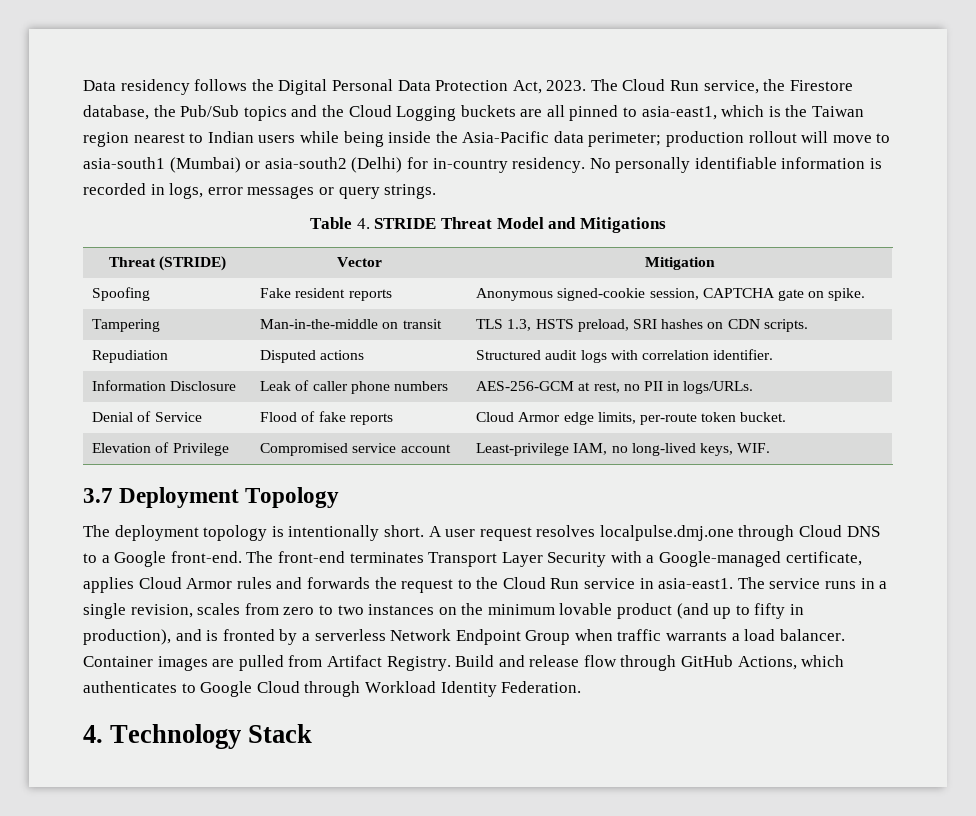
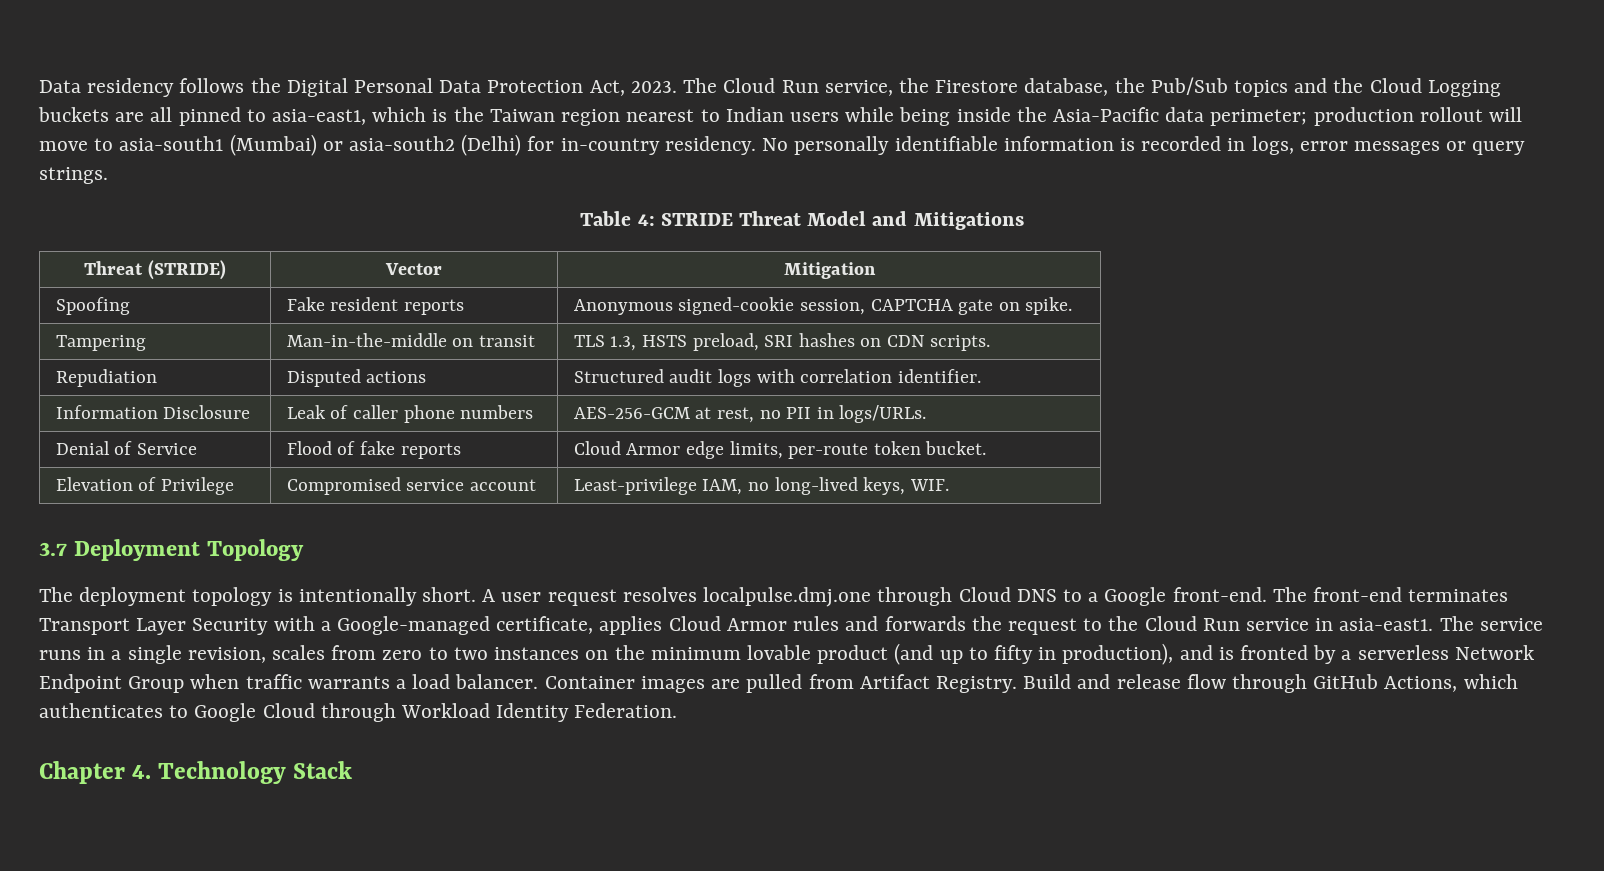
[356,218,370,229] 4. -> [637,214,655,226] 4:
(582, 687) none -> [39,761,125,784] Chapter

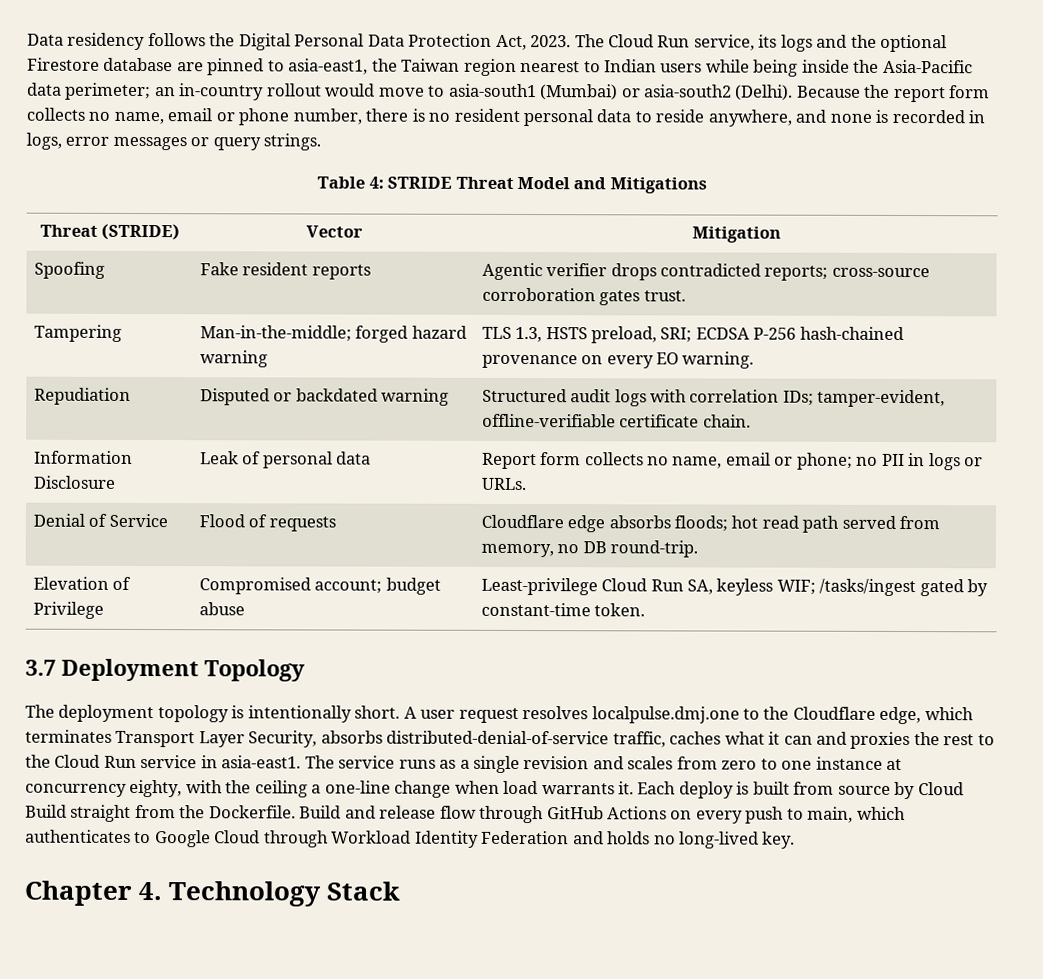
[898,77,1501,97] [38,107,173,122] the Firestore database, the Pub/Sub topics and the Cloud Logging buckets are all -> [758,34,948,53] [27,57,204,72] its logs and the optional Firestore database are
[372,107,448,122] which is -> (369, 66) none
[1313,107,1523,126] production rollout will -> [154,83,376,101] an in-country rollout would
[461,134,1114,156] (Delhi) for in-country residency. No personally identifiable information -> [735,84,991,103] [26,107,872,127] (Delhi). Because the report form collects no name, email or phone number, there is no resident personal data to reside anywhere, and none
[573,297,1073,315] [55,335,146,351] [286,333,536,347] [573,333,991,351] Anonymous signed-cookie session, CAPTCHA gate on spike. // Tampering | Man-in-the-middle on transit | TLS 1.3, HSTS preload, SRI hashes on CDN scripts. -> [481,262,930,281] [481,287,686,306] [33,324,122,342] [199,325,467,343] [199,350,268,368] [481,326,904,344] [481,351,755,369] Agentic verifier drops contradicted reports; cross-source corroboration gates trust. // Tampering | Man-in-the-middle; forged hazard warning | TLS 1.3, HSTS preload, SRI; ECDSA P-256 hash-chained provenance on every EO warning.
[366,371,427,383] actions -> [273,388,449,406] or backdated warning
[897,369,981,383] identifier. -> [782,389,946,408] [481,413,751,428] IDs; tamper-evident, offline-verifiable certificate chain.
[353,405,534,423] [573,405,927,423] caller phone numbers | AES-256-GCM at rest, no PII in logs/URLs. -> [262,451,371,469] [481,452,984,471] [480,477,527,491] personal data | Report form collects no name, email or phone; no PII in logs or URLs.
[360,441,461,459] [573,441,987,459] [55,477,235,495] [286,477,537,495] [573,477,949,495] fake reports | Cloud Armor edge limits, per-route token bucket. // Elevation of Privilege | Compromised service account | Least-privilege IAM, no long-lived keys, WIF. -> [268,516,336,532] [480,514,941,533] [480,540,698,558] [32,576,132,590] [32,601,104,619] [198,577,441,595] [198,602,245,616] [480,577,989,597] [480,602,646,617] requests | Cloudflare edge absorbs floods; hot read path served from memory, no DB round-trip. // Elevation of Privilege | Compromised account; budget abuse | Least-privilege Cloud Run SA, keyless WIF; /tasks/ingest gated by constant-time token.
[877,587,1509,606] [39,616,1077,635] through Cloud DNS to a Google front-end. The front-end terminates Transport Layer Security with a Google-managed certificate, applies Cloud Armor rules and forwards the request -> [743,706,974,725] [25,729,975,750] to the Cloudflare edge, which terminates Transport Layer Security, absorbs distributed-denial-of-service traffic, caches what it can and proxies the rest
[87,647,106,660] in -> [439,759,457,769] as
[187,647,266,663] revision, -> [523,756,624,770] revision and
[453,643,1534,665] [39,674,1017,693] two instances on the minimum lovable product (and up to fifty in production), and is fronted by a serverless Network Endpoint Group when traffic warrants a load balancer. Container images are pulled from Artifact Registry. -> [781,756,903,770] [25,779,964,800] [25,804,296,822] one instance at concurrency eighty, with the ceiling a one-line change when load warrants it. Each deploy is built from source by Cloud Build straight from the Dockerfile.
[1384,676,1458,692] Actions, -> [607,806,854,824] Actions on every push to main,
[574,703,678,718] Federation. -> [481,830,796,849] Federation and holds no long-lived key.

